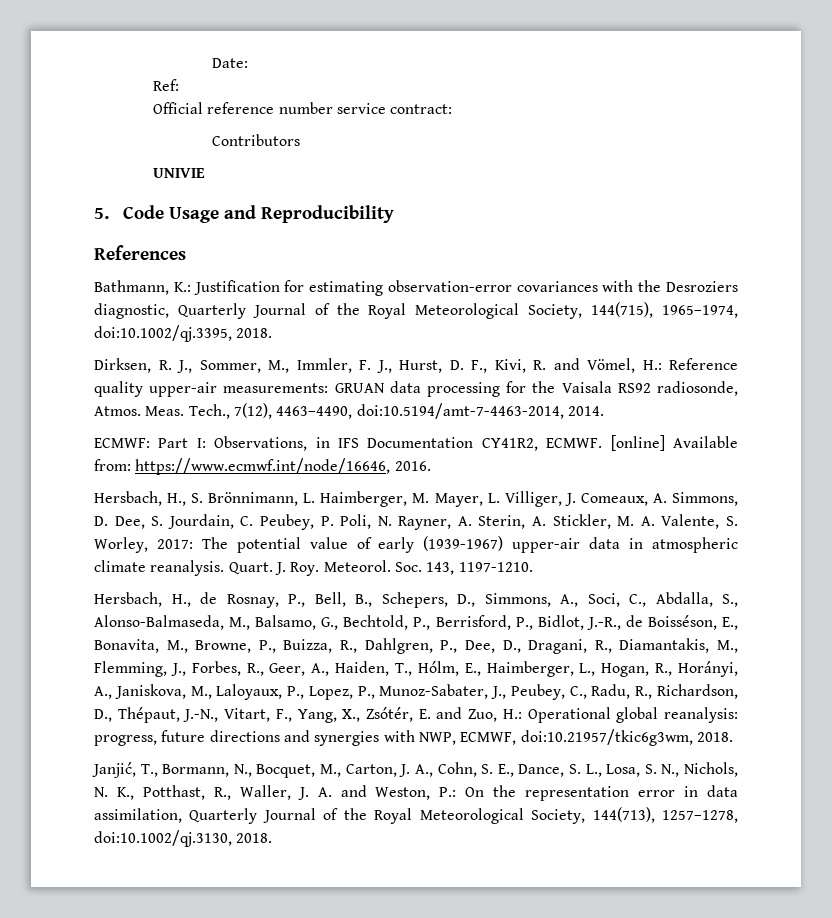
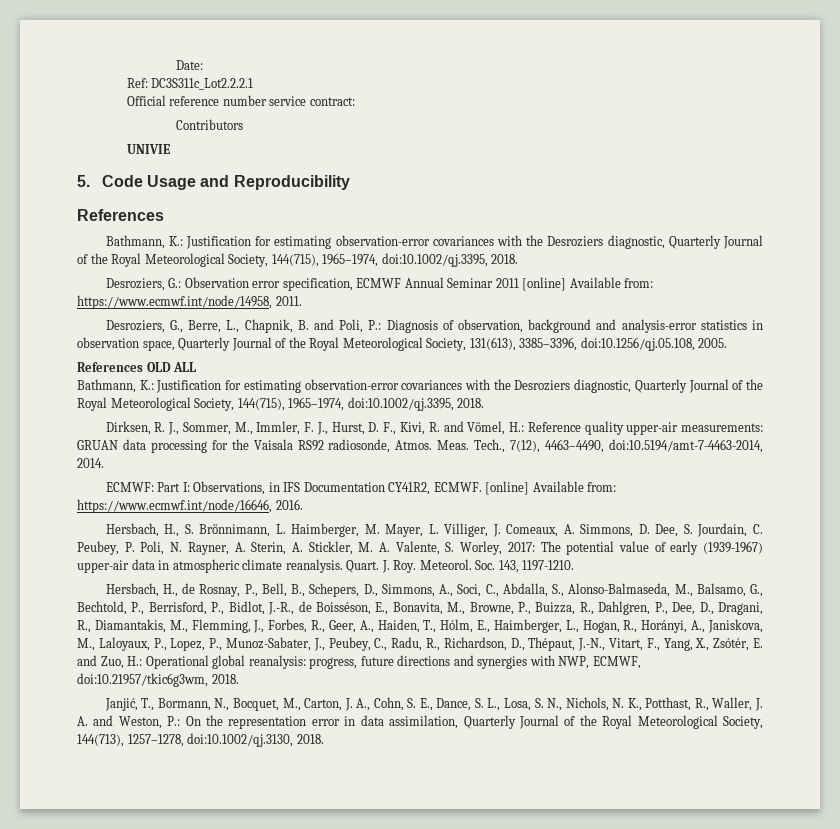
(179, 85) none -> [151,78,254,90] DC3S311c_Lot2.2.2.1
(273, 333) none -> [105,277,654,291] [77,295,302,309] [105,319,764,333] [77,337,728,351] [77,362,197,372] [77,379,763,393] [77,397,485,411] // Desroziers, G.: Observation error specification, ECMWF Annual Seminar 2011 [online] Available from: https://www.ecmwf.int/node/14958, 2011. // Desroziers, G., Berre, L., Chapnik, B. and Poli, P.: Diagnosis of observation, background and analysis-error statistics in observation space, Quarterly Journal of the Royal Meteorological Society, 131(613), 3385–3396, doi:10.1256/qj.05.108, 2005. // References OLD ALL // Bathmann, K.: Justification for estimating observation-error covariances with the Desroziers diagnostic, Quarterly Journal of the Royal Meteorological Society, 144(715), 1965–1974, doi:10.1002/qj.3395, 2018.

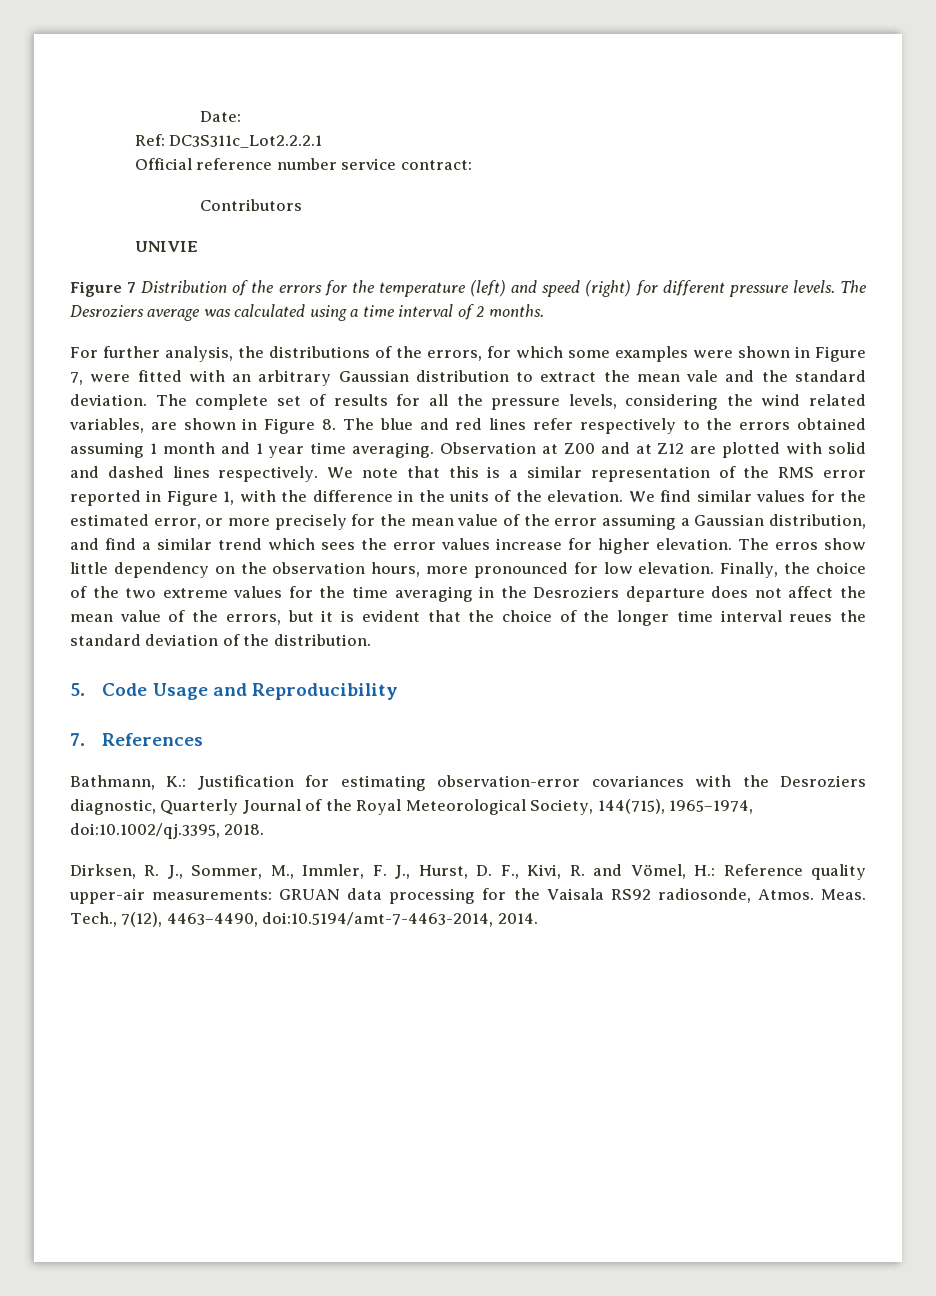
(170, 149) none -> [70,280,868,297] [70,304,544,321] [70,346,866,362] [70,370,866,386] [70,394,866,410] [69,418,866,434] [70,442,866,458] [70,466,866,482] [70,490,867,506] [70,514,866,530] [70,538,866,554] [70,562,866,578] [70,586,866,602] [70,610,866,626] [70,634,371,646] // Figure 7 Distribution of the errors for the temperature (left) and speed (right) for different pressure levels. The Desroziers average was calculated using a time interval of 2 months. // For further analysis, the distributions of the errors, for which some examples were shown in Figure 7, were fitted with an arbitrary Gaussian distribution to extract the mean vale and the standard deviation. The complete set of results for all the pressure levels, considering the wind related variables, are shown in Figure 8. The blue and red lines refer respectively to the errors obtained assuming 1 month and 1 year time averaging. Observation at Z00 and at Z12 are plotted with solid and dashed lines respectively. We note that this is a similar representation of the RMS error reported in Figure 1, with the difference in the units of the elevation. We find similar values for the estimated error, or more precisely for the mean value of the error assuming a Gaussian distribution, and find a similar trend which sees the error values increase for higher elevation. The erros show little dependency on the observation hours, more pronounced for low elevation. Finally, the choice of the two extreme values for the time averaging in the Desroziers departure does not affect the mean value of the errors, but it is evident that the choice of the longer time interval reues the standard deviation of the distribution.
(350, 182) none -> [70,733,85,746] 7.
[105,277,654,291] [77,295,302,309] [105,319,764,333] [77,337,728,351] [77,362,197,372] [77,379,763,393] [77,397,485,411] // Desroziers, G.: Observation error specification, ECMWF Annual Seminar 2011 [online] Available from: https://www.ecmwf.int/node/14958, 2011. // Desroziers, G., Berre, L., Chapnik, B. and Poli, P.: Diagnosis of observation, background and analysis-error statistics in observation space, Quarterly Journal of the Royal Meteorological Society, 131(613), 3385–3396, doi:10.1256/qj.05.108, 2005. // References OLD ALL // Bathmann, K.: Justification for estimating observation-error covariances with the Desroziers diagnostic, Quarterly Journal of the Royal Meteorological Society, 144(715), 1965–1974, doi:10.1002/qj.3395, 2018. -> (265, 829) none
[105,481,617,495] [77,499,303,513] [105,523,764,537] [77,541,763,555] [77,559,575,573] [105,583,763,597] [77,601,764,615] [77,619,764,633] [77,637,763,651] [77,655,641,669] [77,673,239,687] [104,697,763,711] [77,715,764,729] [77,733,324,747] // ECMWF: Part I: Observations, in IFS Documentation CY41R2, ECMWF. [online] Available from: https://www.ecmwf.int/node/16646, 2016. // Hersbach, H., S. Brönnimann, L. Haimberger, M. Mayer, L. Villiger, J. Comeaux, A. Simmons, D. Dee, S. Jourdain, C. Peubey, P. Poli, N. Rayner, A. Sterin, A. Stickler, M. A. Valente, S. Worley, 2017: The potential value of early (1939-1967) upper-air data in atmospheric climate reanalysis. Quart. J. Roy. Meteorol. Soc. 143, 1197-1210. // Hersbach, H., de Rosnay, P., Bell, B., Schepers, D., Simmons, A., Soci, C., Abdalla, S., Alonso-Balmaseda, M., Balsamo, G., Bechtold, P., Berrisford, P., Bidlot, J.-R., de Boisséson, E., Bonavita, M., Browne, P., Buizza, R., Dahlgren, P., Dee, D., Dragani, R., Diamantakis, M., Flemming, J., Forbes, R., Geer, A., Haiden, T., Hólm, E., Haimberger, L., Hogan, R., Horányi, A., Janiskova, M., Laloyaux, P., Lopez, P., Munoz-Sabater, J., Peubey, C., Radu, R., Richardson, D., Thépaut, J.-N., Vitart, F., Yang, X., Zsótér, E. and Zuo, H.: Operational global reanalysis: progress, future directions and synergies with NWP, ECMWF, doi:10.21957/tkic6g3wm, 2018. // Janjić, T., Bormann, N., Bocquet, M., Carton, J. A., Cohn, S. E., Dance, S. L., Losa, S. N., Nichols, N. K., Potthast, R., Waller, J. A. and Weston, P.: On the representation error in data assimilation, Quarterly Journal of the Royal Meteorological Society, 144(713), 1257–1278, doi:10.1002/qj.3130, 2018. -> (538, 918) none

